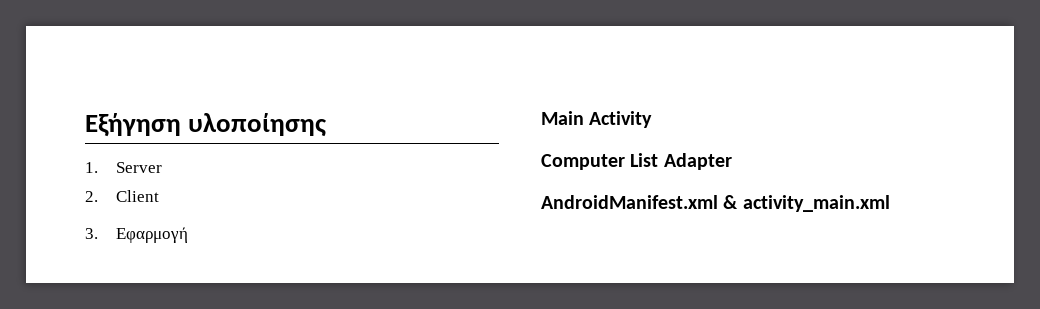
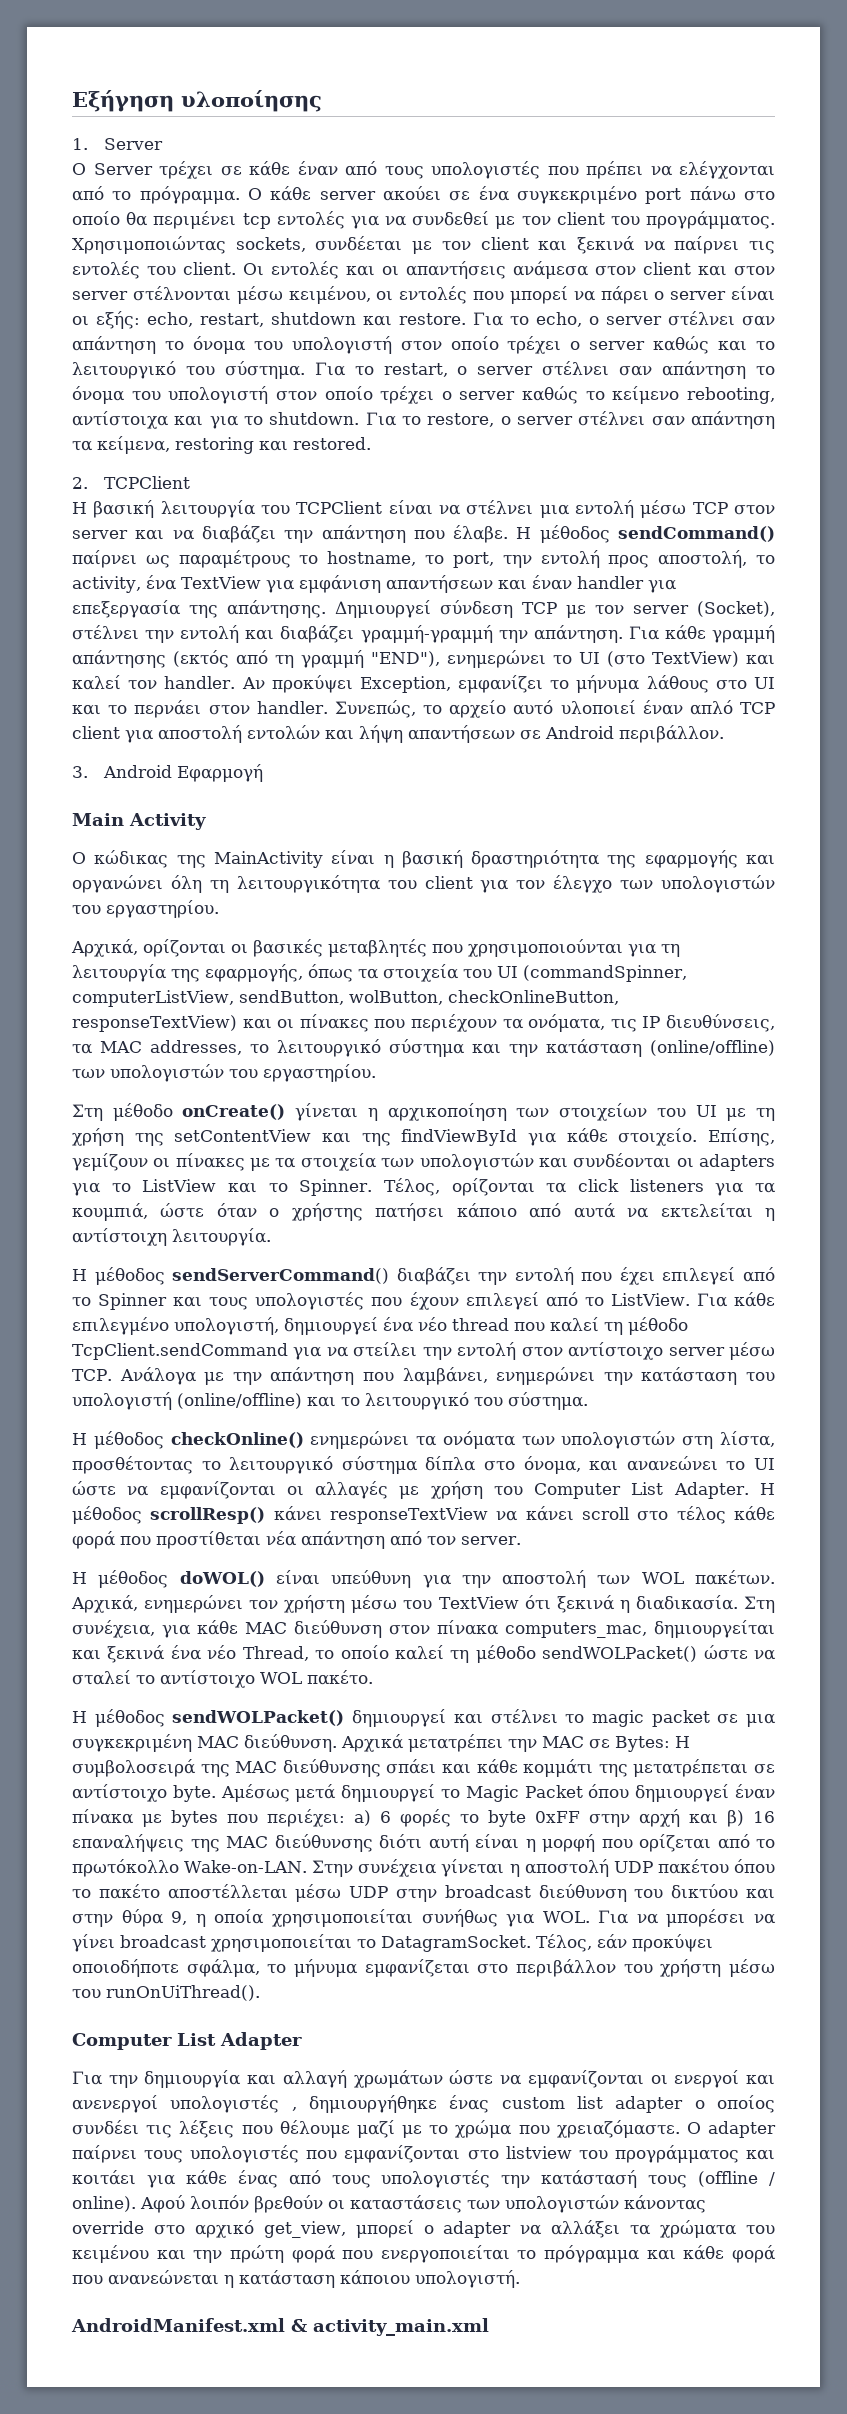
[85,190,159,202] [85,227,188,243] [541,111,653,128] [541,153,732,170] 2. Client // 3. Εφαρμογή // Main Activity // Computer List Adapter -> [72,161,775,179] [72,186,776,204] [72,211,775,229] [72,236,775,254] [72,261,775,279] [72,286,775,304] [72,311,775,329] [72,336,775,354] [72,361,776,379] [72,386,775,404] [72,411,775,429] [72,436,371,454] [72,476,191,489] [72,500,776,518] [72,525,775,543] [72,550,776,568] [72,575,677,593] [72,600,775,618] [72,625,776,643] [72,650,776,668] [72,675,775,693] [72,700,775,718] [72,725,724,743] [72,764,264,782] [72,813,206,830] [72,850,775,868] [72,875,775,893] [72,900,219,918] [71,939,680,957] [72,964,687,982] [72,990,619,1007] [72,1014,775,1032] [72,1039,775,1057] [72,1064,376,1082] [72,1103,776,1121] [72,1128,775,1146] [72,1153,776,1171] [72,1178,776,1196] [72,1203,775,1221] [72,1228,271,1246] [72,1267,775,1285] [72,1292,775,1310] [72,1317,688,1335] [72,1342,775,1360] [72,1367,775,1385] [72,1392,588,1410] [72,1431,775,1449] [72,1456,776,1474] [72,1481,776,1499] [72,1506,776,1524] [72,1531,521,1549] [72,1570,775,1588] [71,1595,775,1613] [72,1620,775,1638] [72,1645,776,1663] [72,1670,373,1688] [72,1709,777,1727] [72,1734,690,1752] [72,1759,776,1777] [72,1784,775,1802] [72,1809,775,1827] [72,1834,775,1852] [72,1859,775,1877] [72,1884,775,1902] [72,1909,777,1927] [72,1934,713,1952] [72,1959,775,1977] [72,1985,260,2001] [72,2032,302,2050] [72,2070,776,2088] [72,2095,776,2113] [72,2120,776,2138] [72,2145,775,2163] [72,2170,775,2188] [72,2195,706,2213] [72,2220,776,2238] [72,2245,776,2263] [72,2270,520,2288] O Server τρέχει σε κάθε έναν από τους υπολογιστές που πρέπει να ελέγχονται από το πρόγραμμα. Ο κάθε server ακούει σε ένα συγκεκριμένο port πάνω στο οποίο θα περιμένει tcp εντολές για να συνδεθεί με τον client του προγράμματος. Χρησιμοποιώντας sockets, συνδέεται με τον client και ξεκινά να παίρνει τις εντολές του client. Οι εντολές και οι απαντήσεις ανάμεσα στον client και στον server στέλνονται μέσω κειμένου, οι εντολές που μπορεί να πάρει ο server είναι οι εξής: echo, restart, shutdown και restore. Για το echo, ο server στέλνει σαν απάντηση το όνομα του υπολογιστή στον οποίο τρέχει ο server καθώς και το λειτουργικό του σύστημα. Για το restart, ο server στέλνει σαν απάντηση το όνομα του υπολογιστή στον οποίο τρέχει ο server καθώς το κείμενο rebooting, αντίστοιχα και για το shutdown. Για το restore, ο server στέλνει σαν απάντηση τα κείμενα, restoring και restored. // 2. TCPClient // Η βασική λειτουργία του TCPClient είναι να στέλνει μια εντολή μέσω TCP στον server και να διαβάζει την απάντηση που έλαβε. Η μέθοδος sendCommand() παίρνει ως παραμέτρους το hostname, τo port, την εντολή προς αποστολή, το activity, ένα TextView για εμφάνιση απαντήσεων και έναν handler για επεξεργασία της απάντησης. Δημιουργεί σύνδεση TCP με τον server (Socket), στέλνει την εντολή και διαβάζει γραμμή-γραμμή την απάντηση. Για κάθε γραμμή απάντησης (εκτός από τη γραμμή "END"), ενημερώνει το UI (στο TextView) και καλεί τον handler. Αν προκύψει Exception, εμφανίζει το μήνυμα λάθους στο UI και το περνάει στον handler. Συνεπώς, το αρχείο αυτό υλοποιεί έναν απλό TCP client για αποστολή εντολών και λήψη απαντήσεων σε Android περιβάλλον. // 3. Android Εφαρμογή // Main Activity // Ο κώδικας της MainActivity είναι η βασική δραστηριότητα της εφαρμογής και οργανώνει όλη τη λειτουργικότητα του client για τον έλεγχο των υπολογιστών του εργαστηρίου. // Αρχικά, ορίζονται οι βασικές μεταβλητές που χρησιμοποιούνται για τη λειτουργία της εφαρμογής, όπως τα στοιχεία του UI (commandSpinner, computerListView, sendButton, wolButton, checkOnlineButton, responseTextView) και οι πίνακες που περιέχουν τα ονόματα, τις IP διευθύνσεις, τα MAC addresses, το λειτουργικό σύστημα και την κατάσταση (online/offline) των υπολογιστών του εργαστηρίου. // Στη μέθοδο onCreate() γίνεται η αρχικοποίηση των στοιχείων του UI με τη χρήση της setContentView και της findViewById για κάθε στοιχείο. Επίσης, γεμίζουν οι πίνακες με τα στοιχεία των υπολογιστών και συνδέονται οι adapters για το ListView και το Spinner. Τέλος, ορίζονται τα click listeners για τα κουμπιά, ώστε όταν ο χρήστης πατήσει κάποιο από αυτά να εκτελείται η αντίστοιχη λειτουργία. // Η μέθοδος sendServerCommand() διαβάζει την εντολή που έχει επιλεγεί από το Spinner και τους υπολογιστές που έχουν επιλεγεί από το ListView. Για κάθε επιλεγμένο υπολογιστή, δημιουργεί ένα νέο thread που καλεί τη μέθοδο TcpClient.sendCommand για να στείλει την εντολή στον αντίστοιχο server μέσω TCP. Ανάλογα με την απάντηση που λαμβάνει, ενημερώνει την κατάσταση του υπολογιστή (online/offline) και το λειτουργικό του σύστημα. // Η μέθοδος checkOnline() ενημερώνει τα ονόματα των υπολογιστών στη λίστα, προσθέτοντας το λειτουργικό σύστημα δίπλα στο όνομα, και ανανεώνει το UI ώστε να εμφανίζονται οι αλλαγές με χρήση του Computer List Adapter. Η μέθοδος scrollResp() κάνει responseTextView να κάνει scroll στο τέλος κάθε φορά που προστίθεται νέα απάντηση από τον server. // Η μέθοδος doWOL() είναι υπεύθυνη για την αποστολή των WOL πακέτων. Αρχικά, ενημερώνει τον χρήστη μέσω του TextView ότι ξεκινά η διαδικασία. Στη συνέχεια, για κάθε MAC διεύθυνση στον πίνακα computers_mac, δημιουργείται και ξεκινά ένα νέο Thread, το οποίο καλεί τη μέθοδο sendWOLPacket() ώστε να σταλεί το αντίστοιχο WOL πακέτο. // Η μέθοδος sendWOLPacket() δημιουργεί και στέλνει το magic packet σε μια συγκεκριμένη MAC διεύθυνση. Αρχικά μετατρέπει την MAC σε Bytes: Η συμβολοσειρά της MAC διεύθυνσης σπάει και κάθε κομμάτι της μετατρέπεται σε αντίστοιχο byte. Αμέσως μετά δημιουργεί το Magic Packet όπου δημιουργεί έναν πίνακα με bytes που περιέχει: a) 6 φορές το byte 0xFF στην αρχή και β) 16 επαναλήψεις της MAC διεύθυνσης διότι αυτή είναι η μορφή που ορίζεται από το πρωτόκολλο Wake-on-LAN. Στην συνέχεια γίνεται η αποστολή UDP πακέτου όπου το πακέτο αποστέλλεται μέσω UDP στην broadcast διεύθυνση του δικτύου και στην θύρα 9, η οποία χρησιμοποιείται συνήθως για WOL. Για να μπορέσει να γίνει broadcast χρησιμοποιείται το DatagramSocket. Τέλος, εάν προκύψει οποιοδήποτε σφάλμα, το μήνυμα εμφανίζεται στο περιβάλλον του χρήστη μέσω του runOnUiThread(). // Computer List Adapter // Για την δημιουργία και αλλαγή χρωμάτων ώστε να εμφανίζονται οι ενεργοί και ανενεργοί υπολογιστές , δημιουργήθηκε ένας custom list adapter ο οποίος συνδέει τις λέξεις που θέλουμε μαζί με το χρώμα που χρειαζόμαστε. O adapter παίρνει τους υπολογιστές που εμφανίζονται στο listview του προγράμματος και κοιτάει για κάθε ένας από τους υπολογιστές την κατάστασή τους (offline / online). Αφού λοιπόν βρεθούν οι καταστάσεις των υπολογιστών κάνοντας override στο αρχικό get_view, μπορεί ο adapter να αλλάξει τα χρώματα του κειμένου και την πρώτη φορά που ενεργοποιείται το πρόγραμμα και κάθε φορά που ανανεώνεται η κατάσταση κάποιου υπολογιστή.

